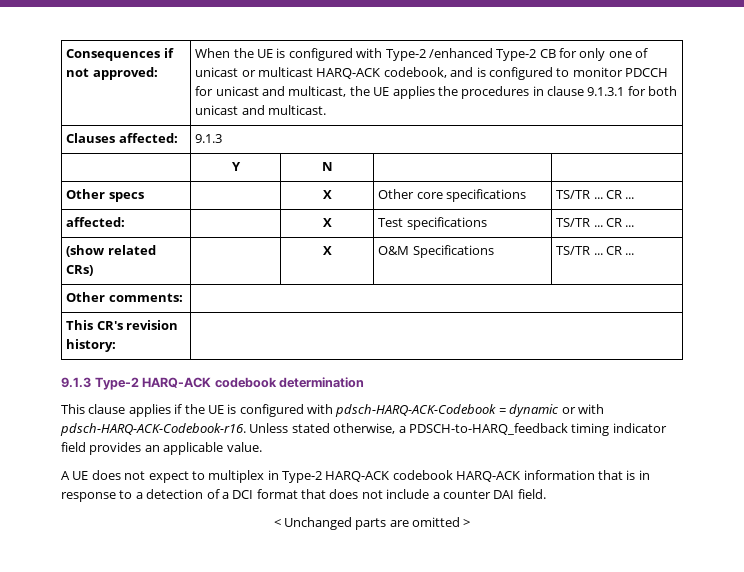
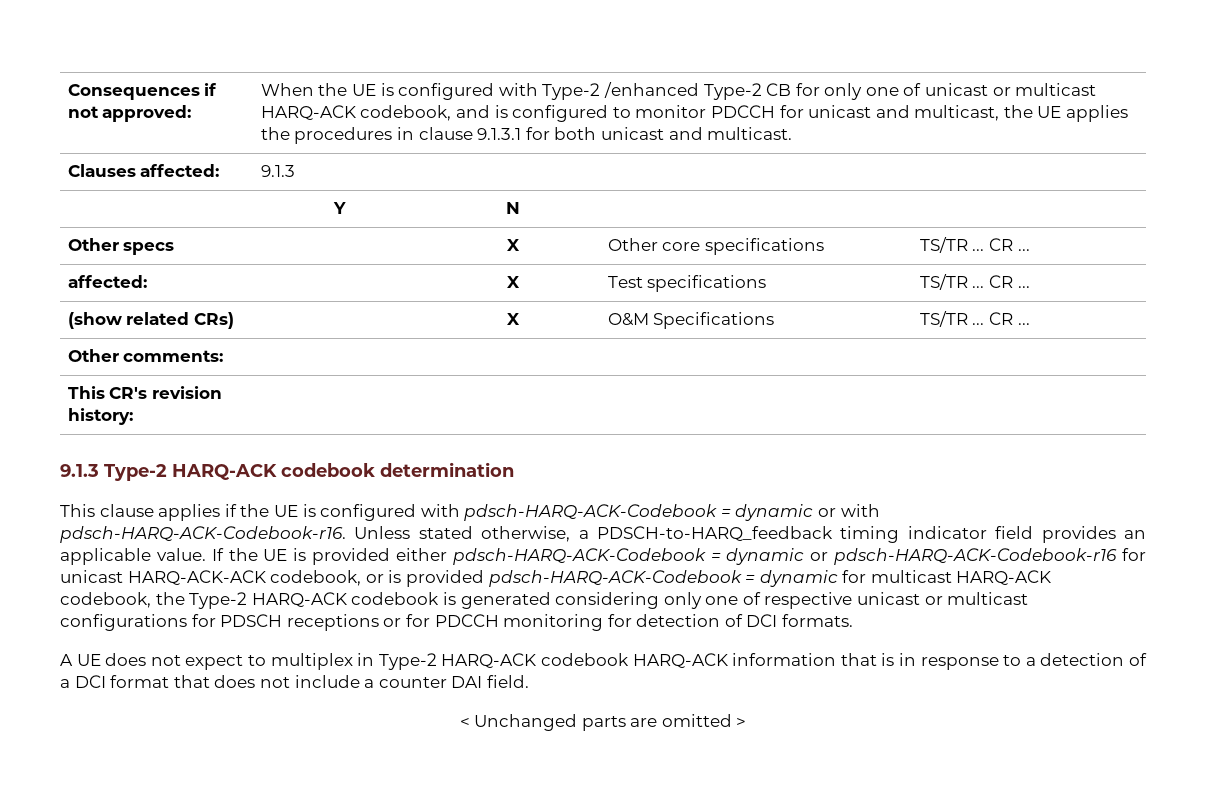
(262, 447) none -> [211,548,1146,565] [60,570,1052,587] [60,592,1029,609] [60,614,854,631] If the UE is provided either pdsch-HARQ-ACK-Codebook = dynamic or pdsch-HARQ-ACK-Codebook-r16 for unicast HARQ-ACK-ACK codebook, or is provided pdsch-HARQ-ACK-Codebook = dynamic for multicast HARQ-ACK codebook, the Type-2 HARQ-ACK codebook is generated considering only one of respective unicast or multicast configurations for PDSCH receptions or for PDCCH monitoring for detection of DCI formats.

